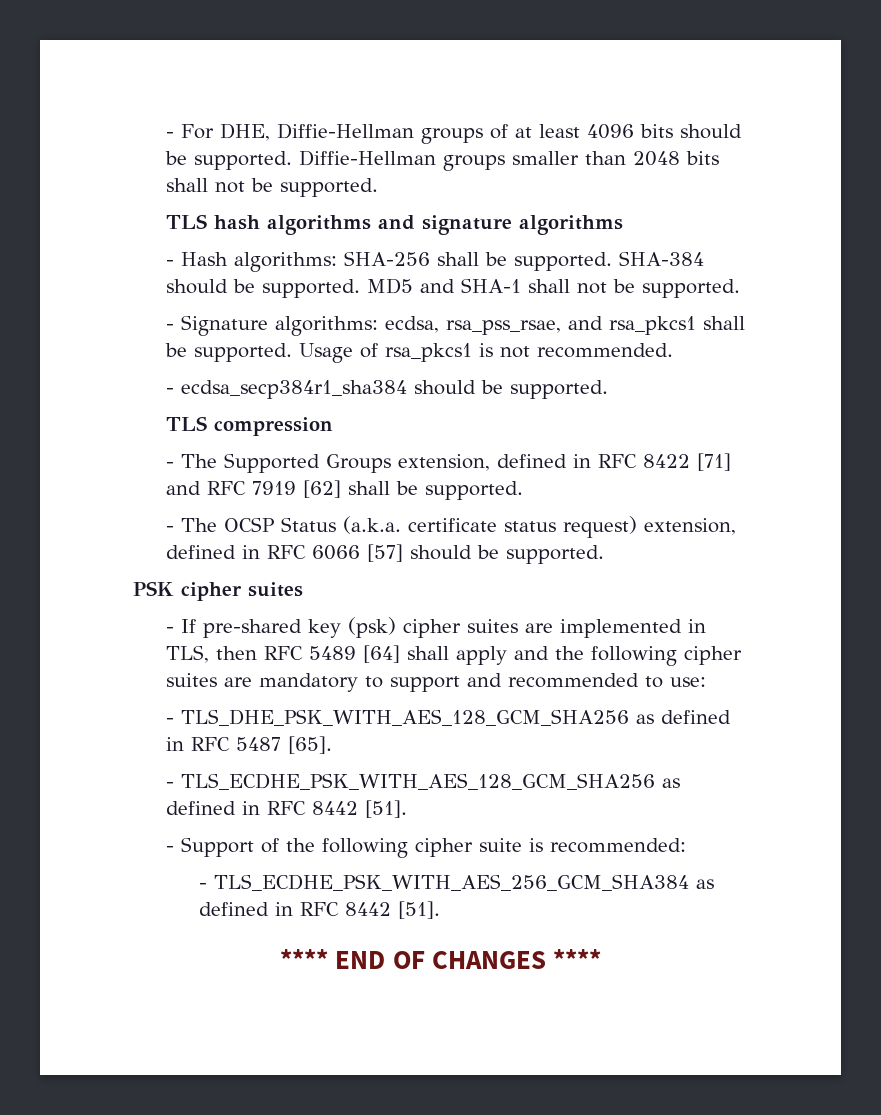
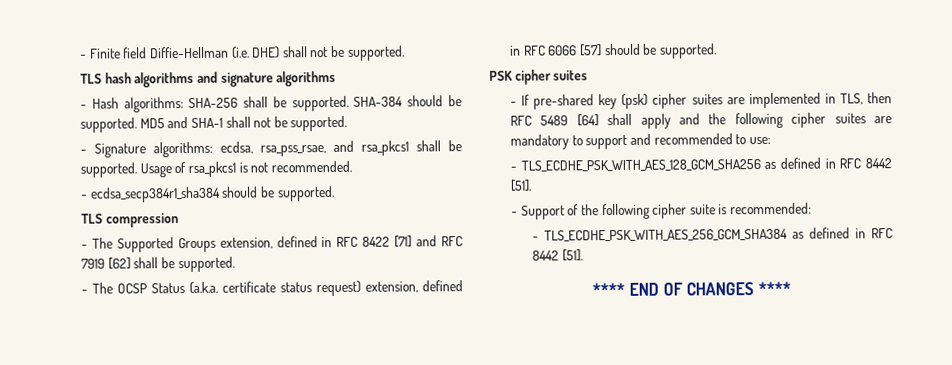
[166,123,743,144] [165,150,720,171] - For DHE, Diffie-Hellman groups of at least 4096 bits should be supported. Diffie-Hellman groups smaller than 2048 bits -> [79,46,281,59] - Finite field Diffie-Hellman (i.e. DHE)
[166,709,732,726] [166,736,333,754] // - TLS_DHE_PSK_WITH_AES_128_GCM_SHA256 as defined in RFC 5487 [65]. -> (771, 140) none

